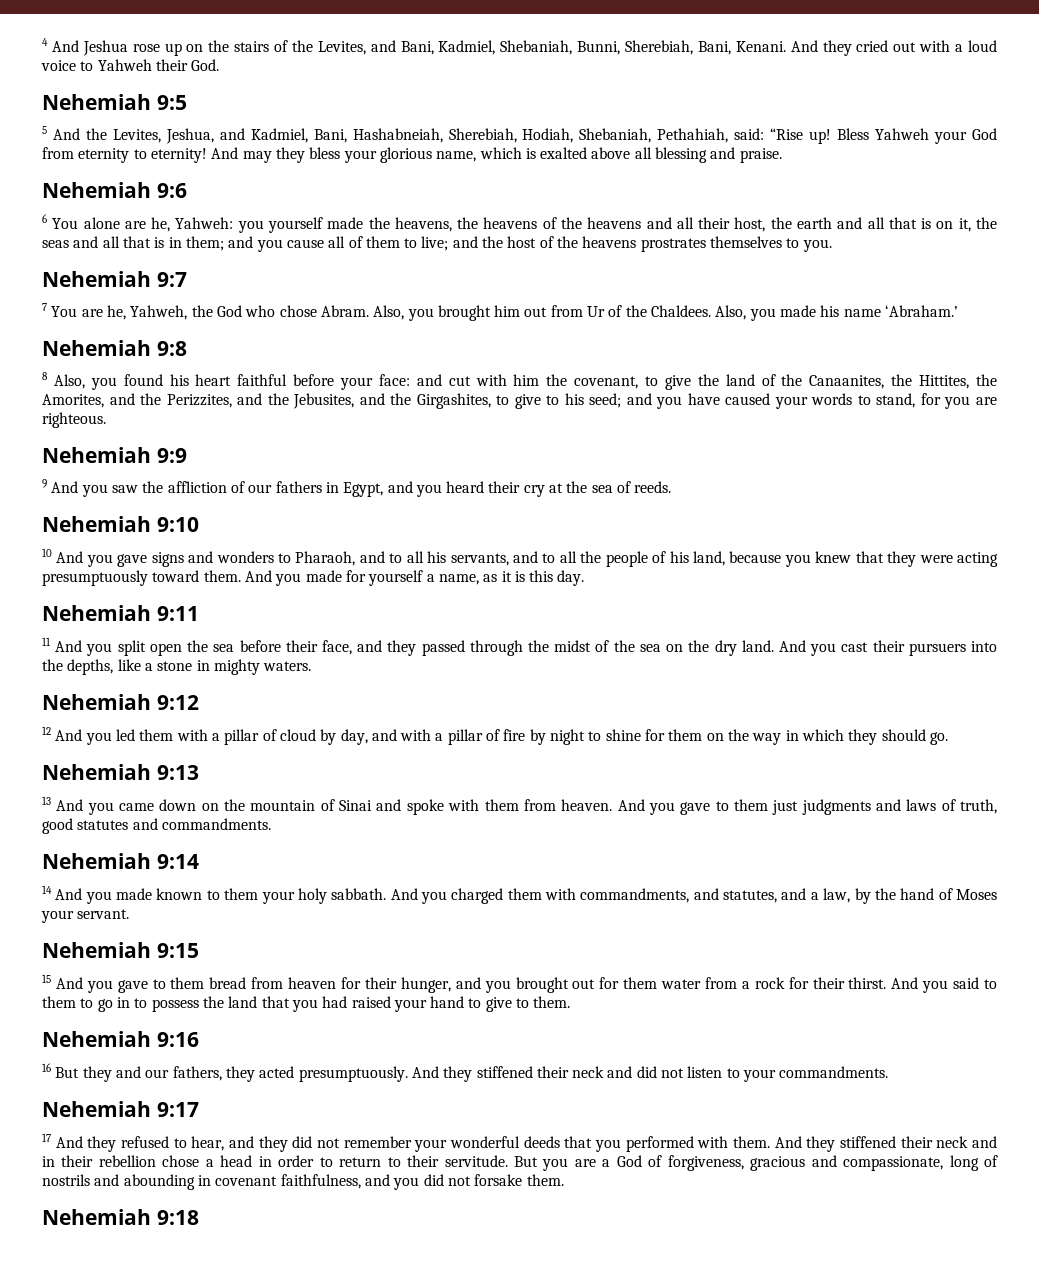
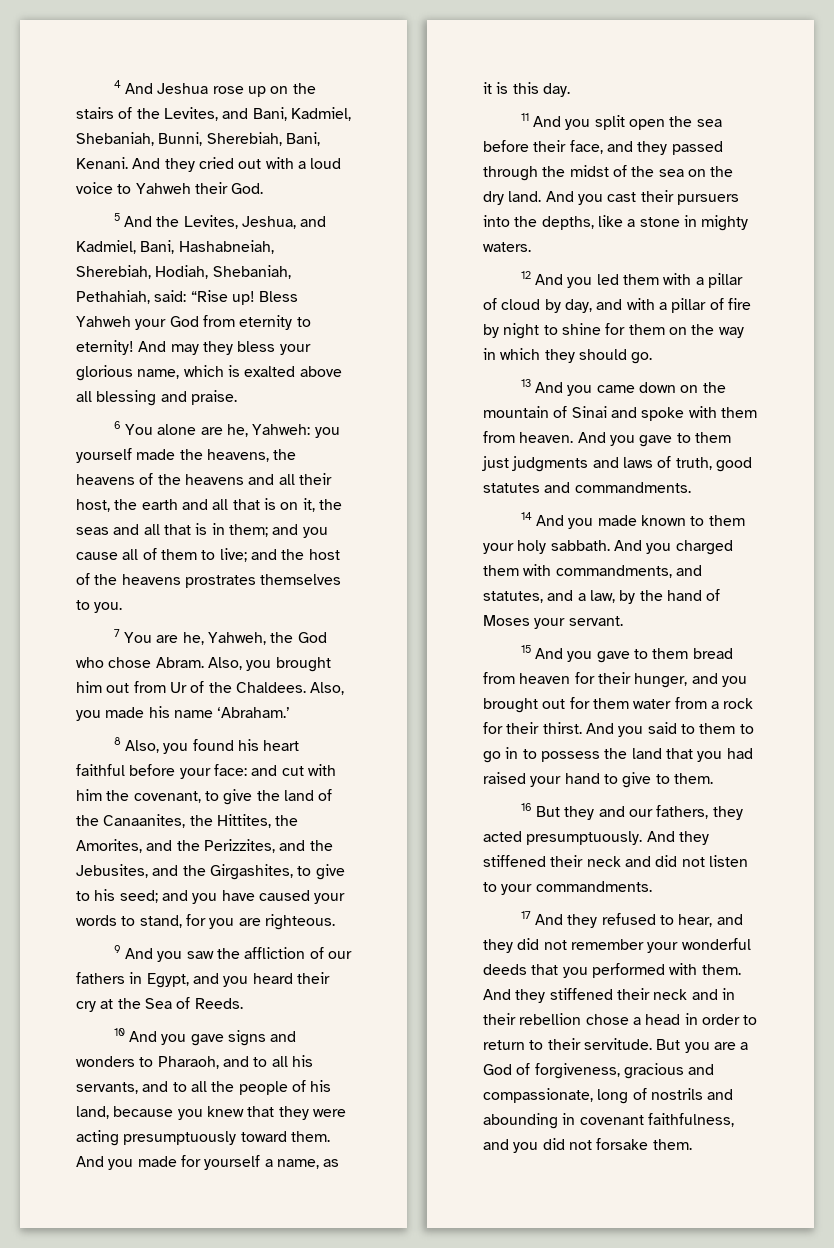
[42,94,187,110] // Nehemiah 9:5 -> (264, 188) none
[42,182,187,198] // Nehemiah 9:6 -> (237, 397) none
[42,271,187,287] // Nehemiah 9:7 -> (123, 607) none
[42,340,187,356] // Nehemiah 9:8 -> (291, 712) none
[42,447,187,463] // Nehemiah 9:9 -> (335, 922) none
[591,481,672,493] [42,516,199,532] sea of reeds. // Nehemiah 9:10 -> [144,997,243,1009] Sea of Reeds.
[42,605,199,621] // Nehemiah 9:11 -> (570, 90) none
[42,694,199,710] // Nehemiah 9:12 -> (531, 247) none
[42,764,199,780] // Nehemiah 9:13 -> (653, 358) none
[42,853,199,869] // Nehemiah 9:14 -> (691, 487) none
[42,942,199,958] // Nehemiah 9:15 -> (623, 621) none
[42,1031,199,1047] // Nehemiah 9:16 -> (713, 778) none
[42,1101,199,1117] // Nehemiah 9:17 -> (652, 886) none
[42,1209,199,1225] // Nehemiah 9:18 -> (692, 1144) none

